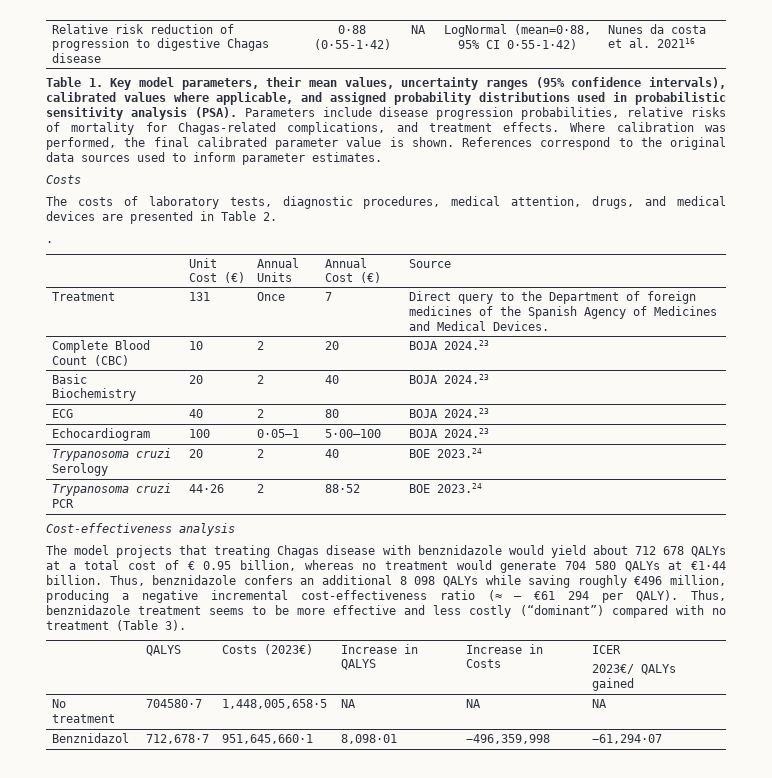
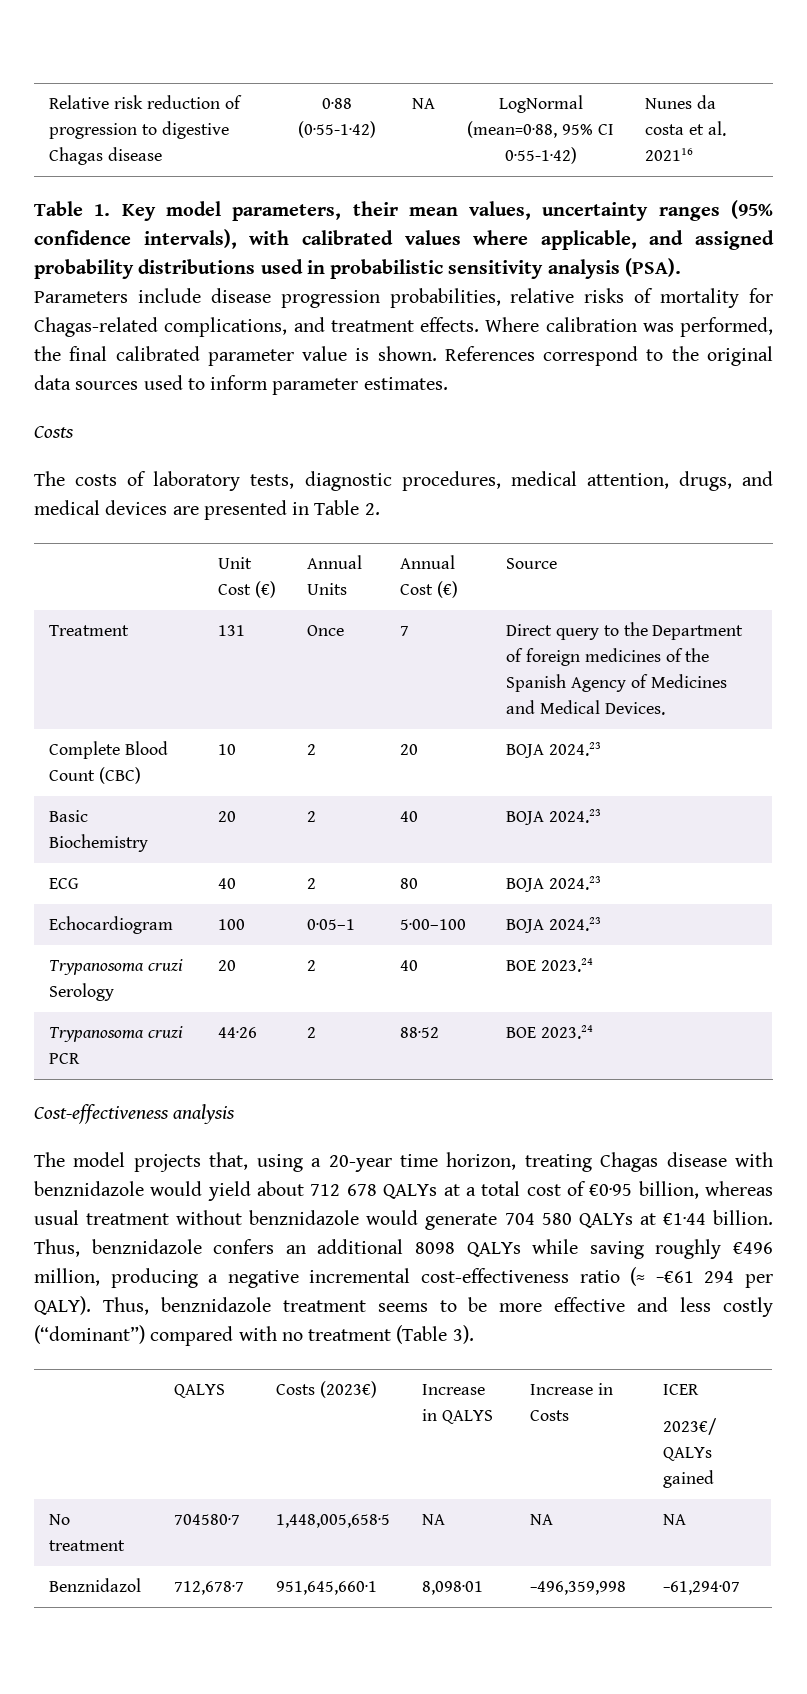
(726, 83) none -> [249,230,290,245] with
[46,241,53,243] // . -> (380, 509) none
[179,545,208,555] that -> [209,1152,517,1172] that, using a 20-year time horizon,
[187,560,449,571] € 0.95 billion, whereas no treatment -> [589,1181,773,1199] [34,1210,360,1225] €0·95 billion, whereas usual treatment without benznidazole
[399,576,436,585] 8 098 -> [415,1242,455,1254] 8098
[514,591,556,600] – €61 -> [655,1271,694,1283] −€61

